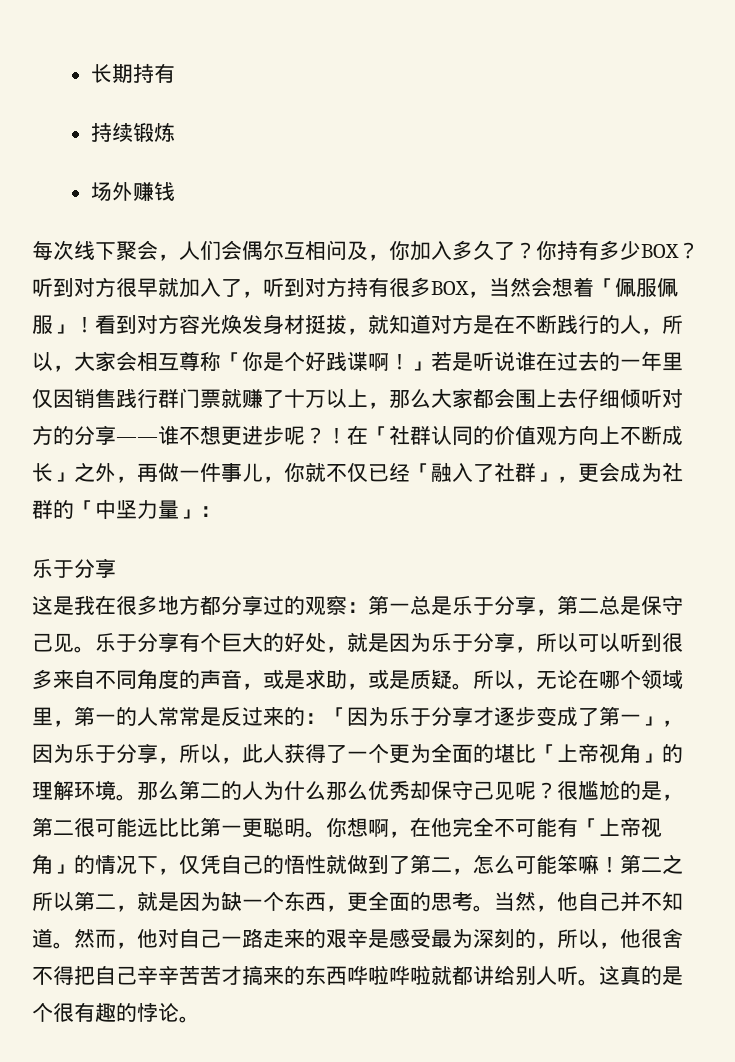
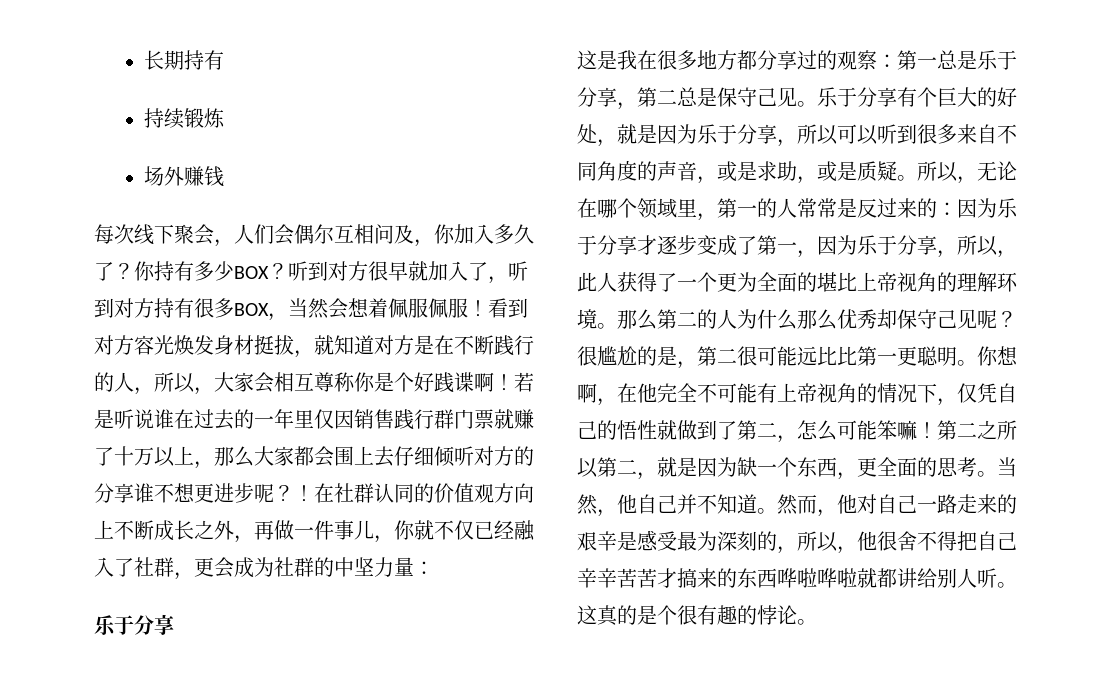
[594,278,615,295] 「 -> (388, 308) none
[53,324,74,334] 」 -> (468, 308) none
[221,352,242,369] 「 -> (355, 382) none
[410,361,431,371] 」 -> (514, 382) none
[116,437,158,443] —— -> (134, 493) none
[368,426,389,443] 「 -> (334, 493) none
[53,472,74,482] 」 -> (194, 530) none
[410,463,431,480] 「 -> (514, 529) none
[536,472,557,482] 」 -> (174, 567) none
[74,500,95,517] 「 -> (334, 567) none
[179,509,200,519] 」 -> (414, 566) none
[326,707,347,724] 「 -> (957, 209) none
[641,716,662,726] 」 -> (797, 247) none
[536,743,662,764] 「上帝视角」 -> [857,272,937,292] 上帝视角
[578,817,662,838] [32,854,74,874] 「上帝视角」 -> [777,383,857,403] 上帝视角

